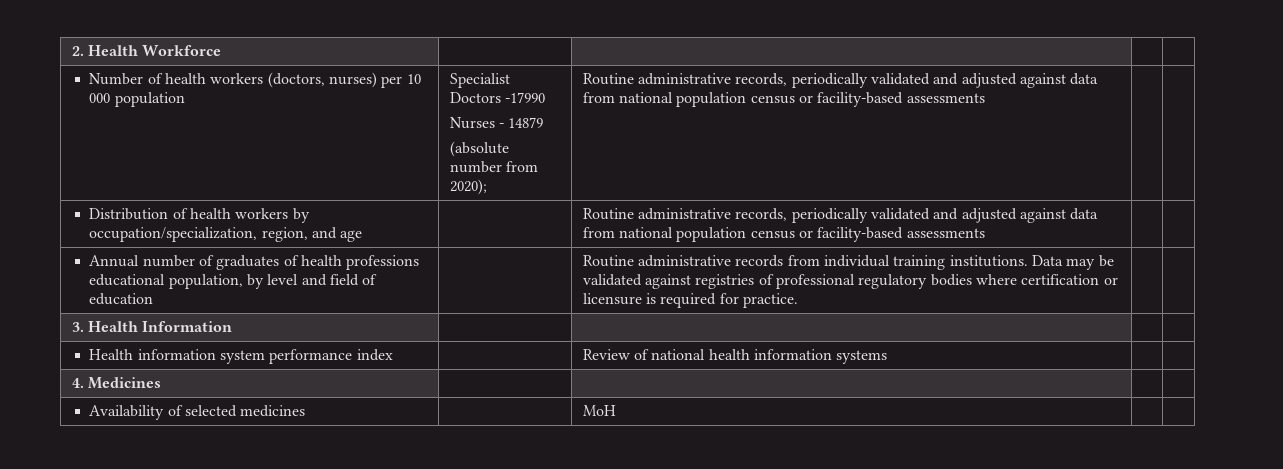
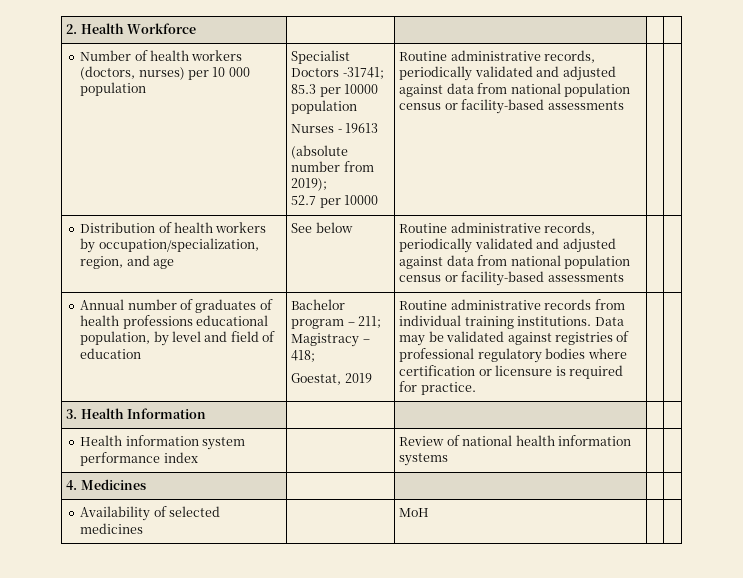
[505,92,546,103] -17990 -> [342,67,384,79] [291,84,379,97] [291,100,358,114] -31741; 85.3 per 10000 population
[508,117,544,128] 14879 -> [345,123,379,133] 19613
[449,179,487,195] 2020); -> [291,178,328,191] [291,195,379,208] 2019); // 52.7 per 10000
(363, 236) none -> [291,222,353,233] See below
(154, 299) none -> [291,299,346,310] [291,316,382,329] [291,333,370,347] [291,350,316,362] [291,373,372,385] Bachelor program – 211; Magistracy – 418; // Goestat, 2019

